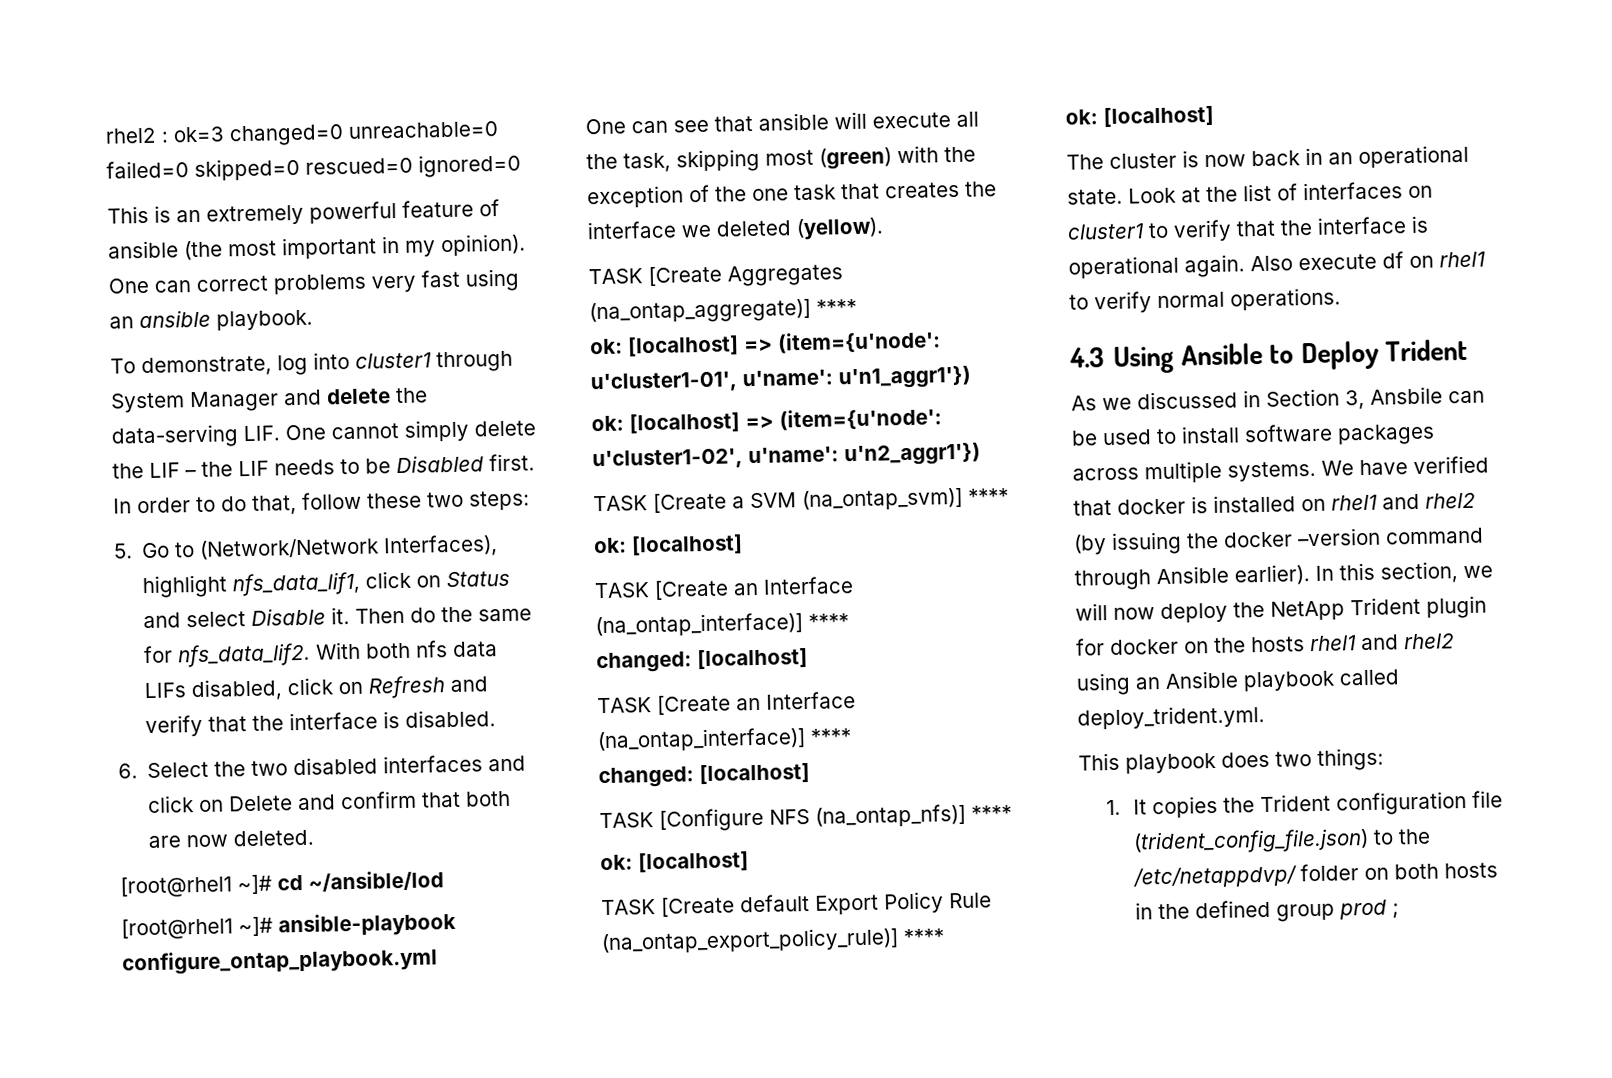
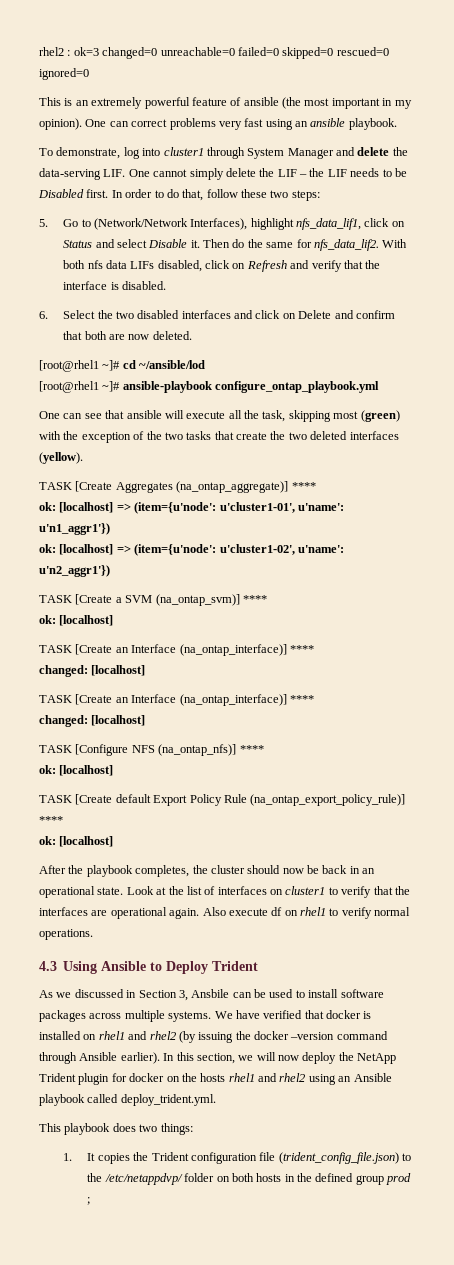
[752,181,997,201] [587,220,792,240] one task that creates the interface we deleted -> [164,431,399,440] two tasks that create the two deleted interfaces
[1066,150,1246,170] The cluster is now -> [39,865,319,877] After the playbook completes, the cluster should now be
[1317,215,1429,235] interface is -> [39,907,108,916] interfaces are

